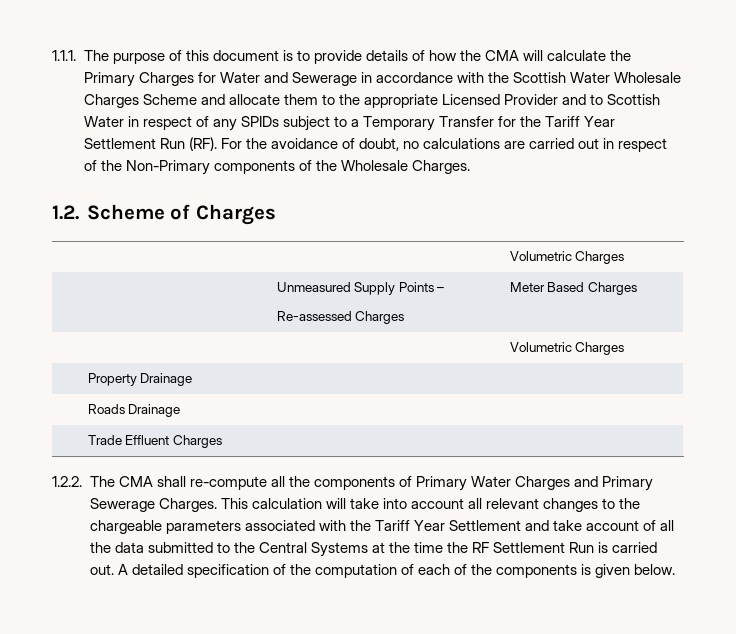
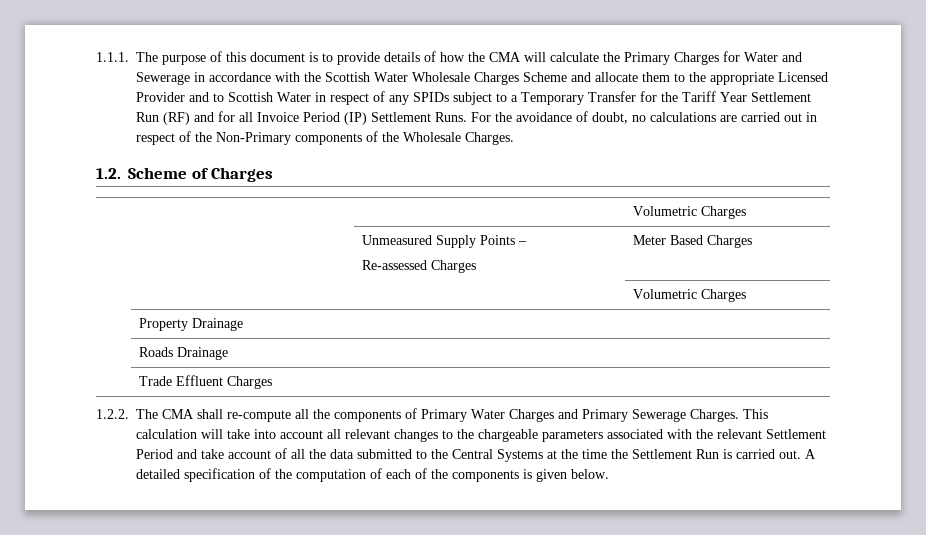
[188,137,217,151] (RF). -> [163,111,467,125] (RF) and for all Invoice Period (IP) Settlement Runs.
[374,520,521,531] Tariff Year Settlement -> [717,429,826,439] [136,449,173,459] relevant Settlement Period
[472,542,490,553] RF -> (628, 454) none

